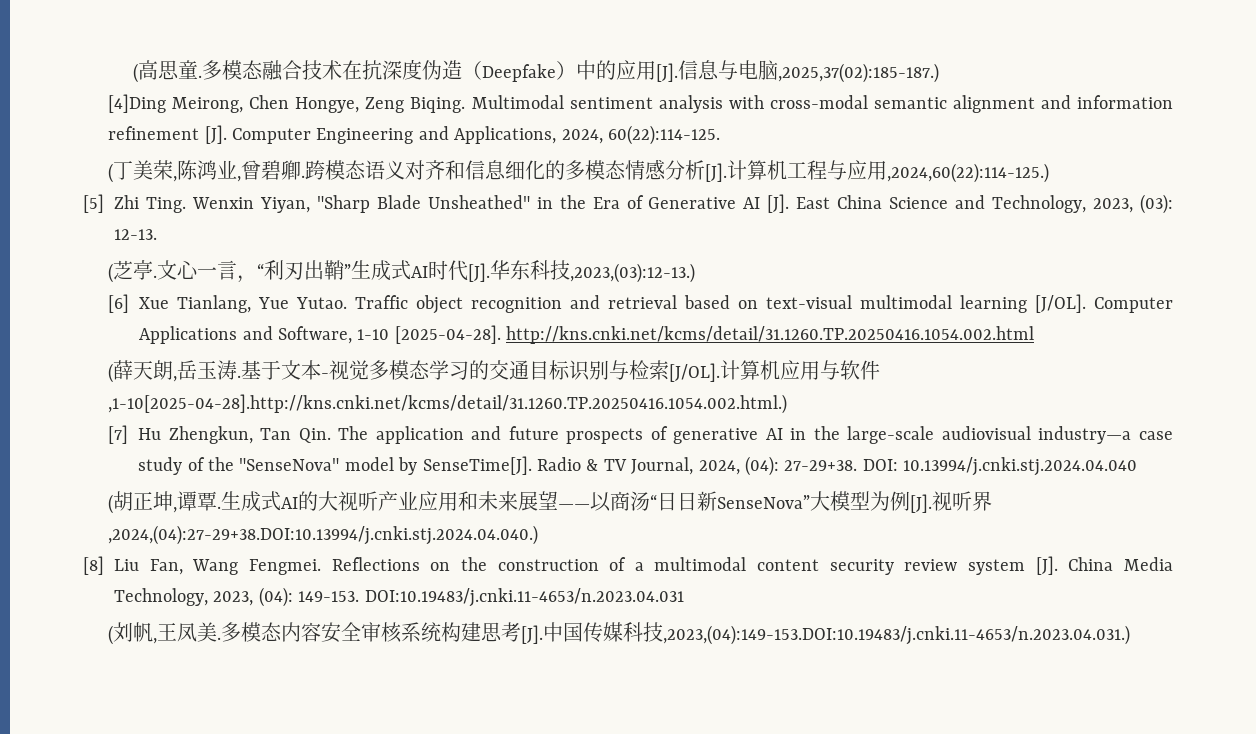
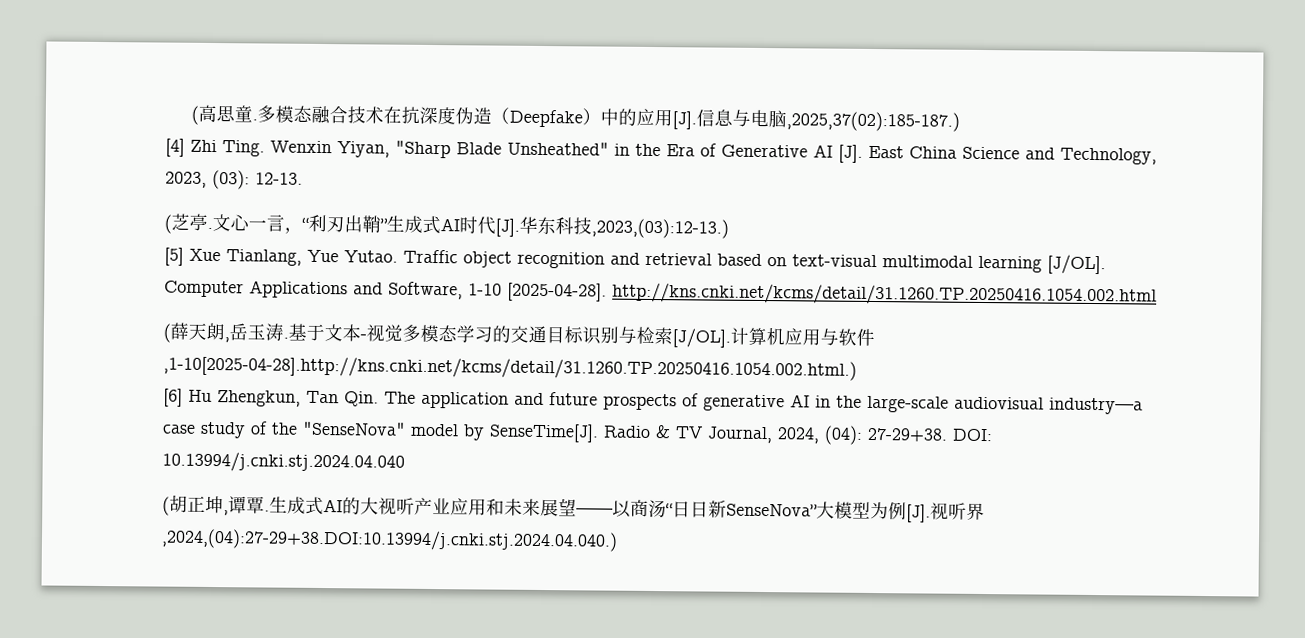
[108,94,1173,113] [108,125,720,145] [108,159,1050,183] [83,194,104,213] [4]Ding Meirong, Chen Hongye, Zeng Biqing. Multimodal sentiment analysis with cross-modal semantic alignment and information refinement [J]. Computer Engineering and Applications, 2024, 60(22):114-125. // (丁美荣,陈鸿业,曾碧卿.跨模态语义对齐和信息细化的多模态情感分析[J].计算机工程与应用,2024,60(22):114-125.) // [5] -> [164,138,185,157] [4]
[108,294,130,313] [6] -> [163,247,184,266] [5]
[108,425,129,444] [7] -> [162,388,183,407] [6]
[83,556,1173,575] [114,587,684,607] [108,622,1131,645] // [8] Liu Fan, Wang Fengmei. Reflections on the construction of a multimodal content security review system [J]. China Media Technology, 2023, (04): 149-153. DOI:10.19483/j.cnki.11-4653/n.2023.04.031 // (刘帆,王凤美.多模态内容安全审核系统构建思考[J].中国传媒科技,2023,(04):149-153.DOI:10.19483/j.cnki.11-4653/n.2023.04.031.) -> (618, 540) none

